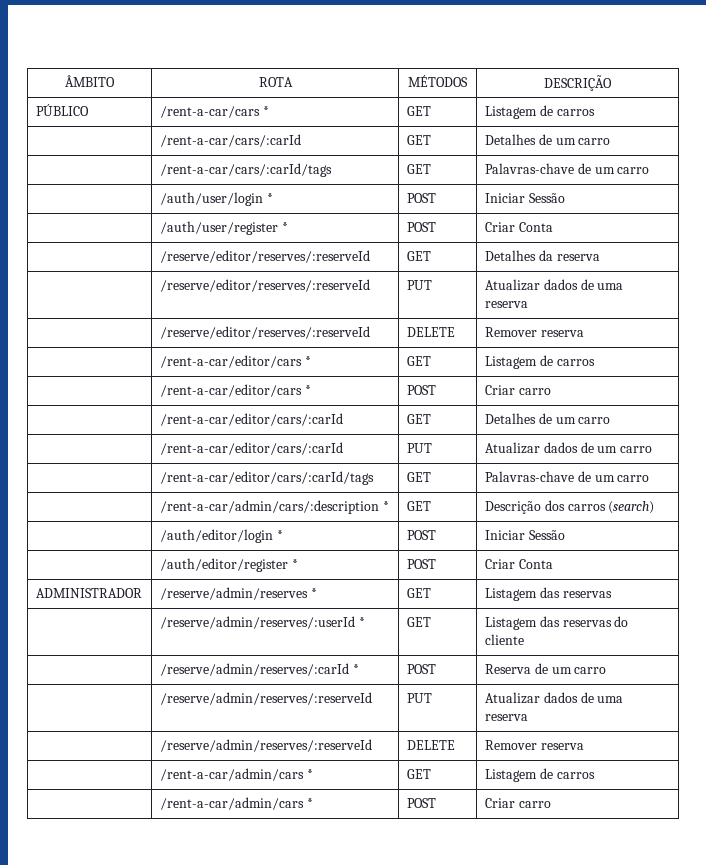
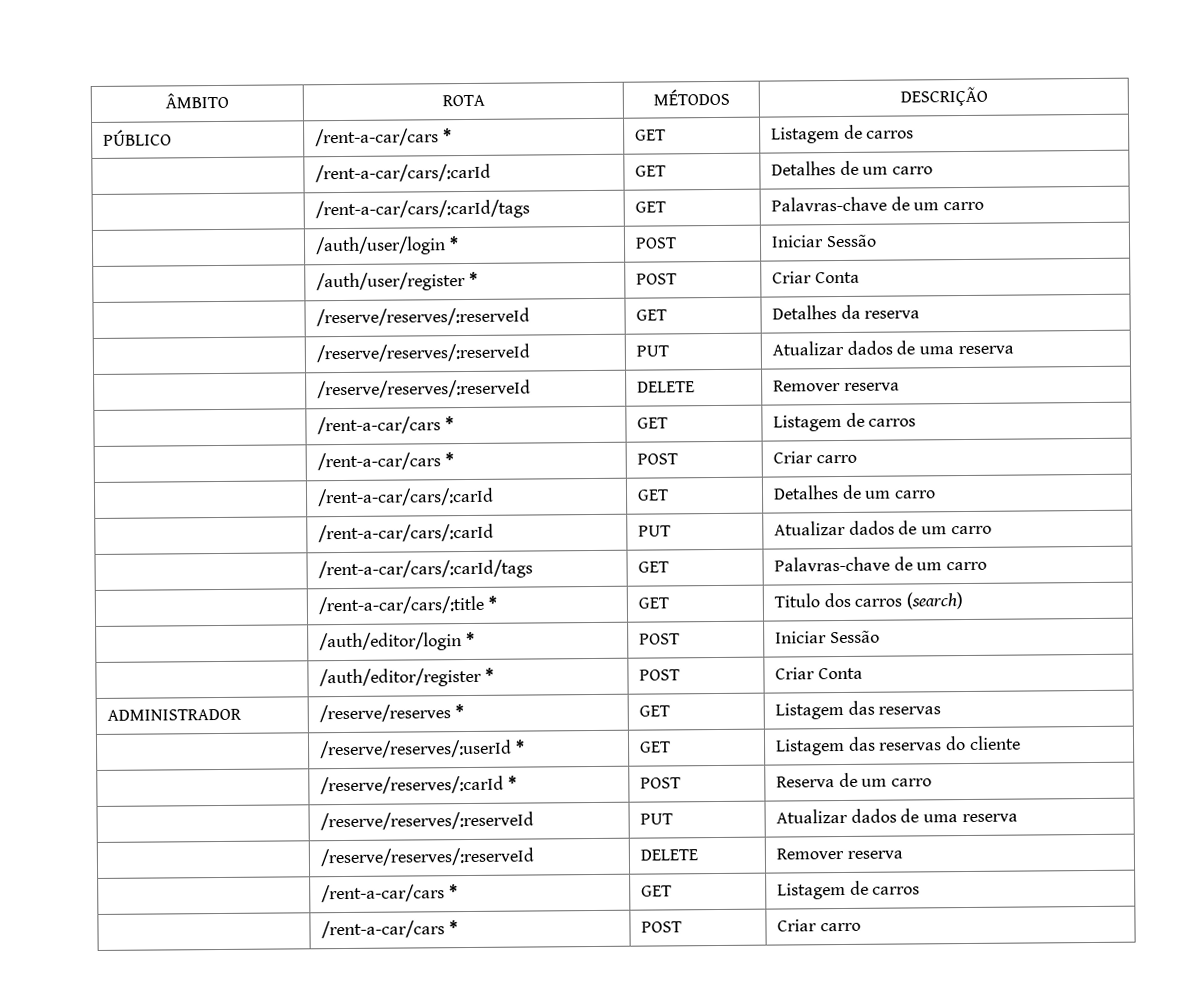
[159,250,370,263] /reserve/editor/reserves/:reserveId -> [316,307,531,327] /reserve/reserves/:reserveId
[159,279,370,292] [406,280,432,290] [484,279,624,291] [484,301,528,308] [159,326,370,339] [406,327,455,337] [484,327,584,337] [159,355,311,368] [406,356,431,366] [484,355,595,369] [159,384,302,397] /reserve/editor/reserves/:reserveId | PUT | Atualizar dados de uma reserva // | /reserve/editor/reserves/:reserveId | DELETE | Remover reserva // | /rent-a-car/editor/cars * | GET | Listagem de carros // | /rent-a-car/editor/cars -> [316,343,531,363] [636,345,670,357] [772,340,1014,356] [317,379,532,399] [637,381,696,393] [773,379,900,392] [317,416,454,435] [637,417,669,429] [773,412,917,432] [317,452,442,471] /reserve/reserves/:reserveId | PUT | Atualizar dados de uma reserva // | /reserve/reserves/:reserveId | DELETE | Remover reserva // | /rent-a-car/cars * | GET | Listagem de carros // | /rent-a-car/cars
[159,413,343,426] [406,414,431,424] [484,413,611,424] [159,442,343,455] /rent-a-car/editor/cars/:carId | GET | Detalhes de um carro // | /rent-a-car/editor/cars/:carId -> [317,487,495,507] [637,489,670,501] [773,484,937,500] [318,523,495,543] /rent-a-car/cars/:carId | GET | Detalhes de um carro // | /rent-a-car/cars/:carId
[159,471,374,485] [406,472,431,482] [484,471,650,482] [159,500,389,514] [406,501,431,511] [484,501,541,514] /rent-a-car/editor/cars/:carId/tags | GET | Palavras-chave de um carro // | /rent-a-car/admin/cars/:description * | GET | Descrição -> [318,559,534,580] [638,561,670,573] [774,556,988,572] [318,595,497,615] [638,597,670,609] [774,593,821,608] /rent-a-car/cars/:carId/tags | GET | Palavras-chave de um carro // | /rent-a-car/cars/:title * | GET | Titulo
[159,587,308,600] /reserve/admin/reserves -> [319,704,452,723] /reserve/reserves
[159,616,355,629] /reserve/admin/reserves/:userId -> [319,739,513,759] /reserve/reserves/:userId
[159,663,349,676] /reserve/admin/reserves/:carId -> [320,775,505,795] /reserve/reserves/:carId
[159,692,372,705] [406,693,432,703] [484,692,624,704] [484,714,528,721] [159,739,372,752] [406,740,455,750] [484,740,584,750] [159,768,313,781] [406,769,431,779] [484,768,595,782] [159,797,304,810] /reserve/admin/reserves/:reserveId | PUT | Atualizar dados de uma reserva // | /reserve/admin/reserves/:reserveId | DELETE | Remover reserva // | /rent-a-car/admin/cars * | GET | Listagem de carros // | /rent-a-car/admin/cars -> [320,811,535,831] [640,813,674,825] [776,808,1018,824] [320,847,535,867] [640,849,699,861] [776,847,903,860] [321,884,458,903] [641,885,673,897] [777,880,921,900] [321,920,446,939] /reserve/reserves/:reserveId | PUT | Atualizar dados de uma reserva // | /reserve/reserves/:reserveId | DELETE | Remover reserva // | /rent-a-car/cars * | GET | Listagem de carros // | /rent-a-car/cars

